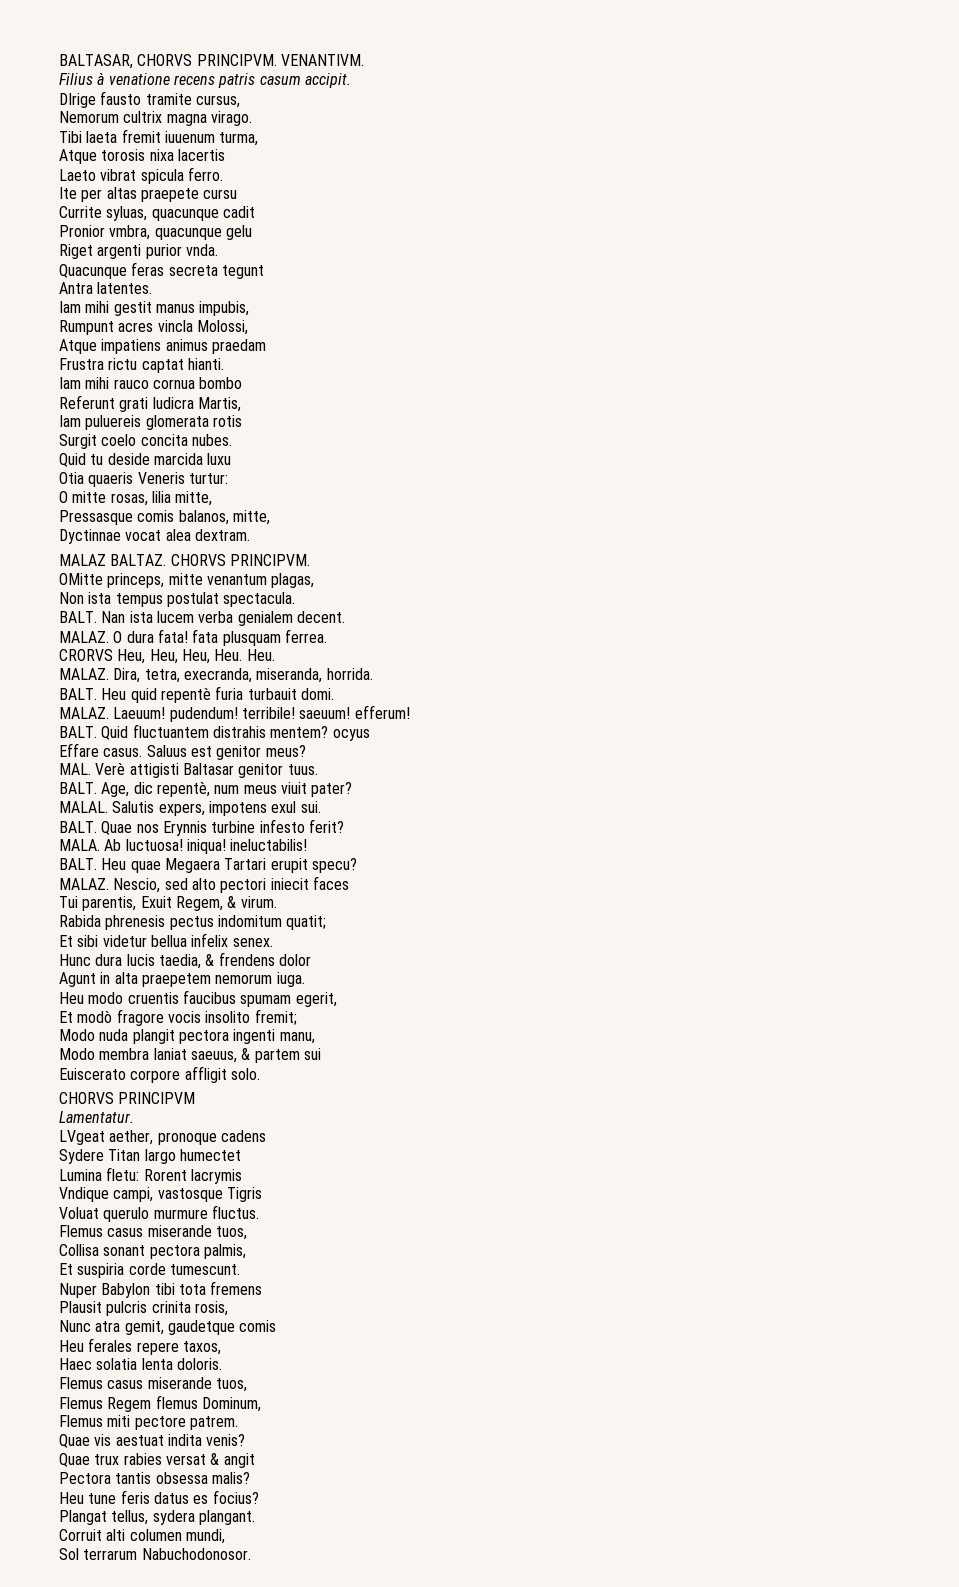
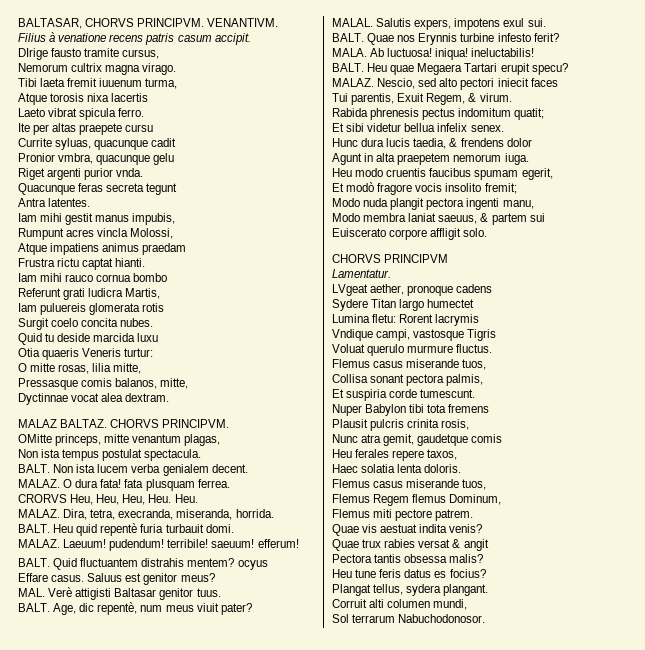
[101,611,126,623] Nan -> [53,464,74,473] Non

